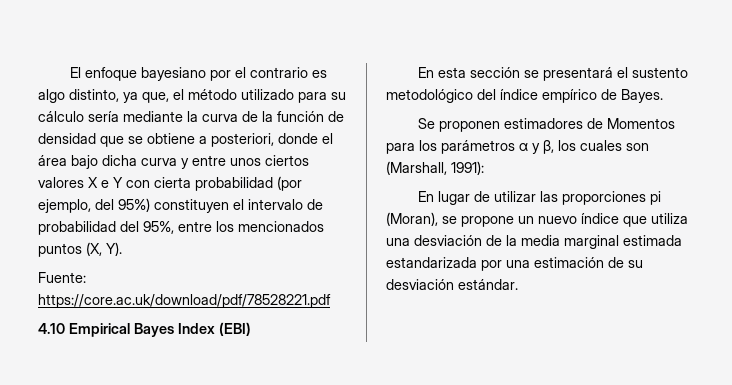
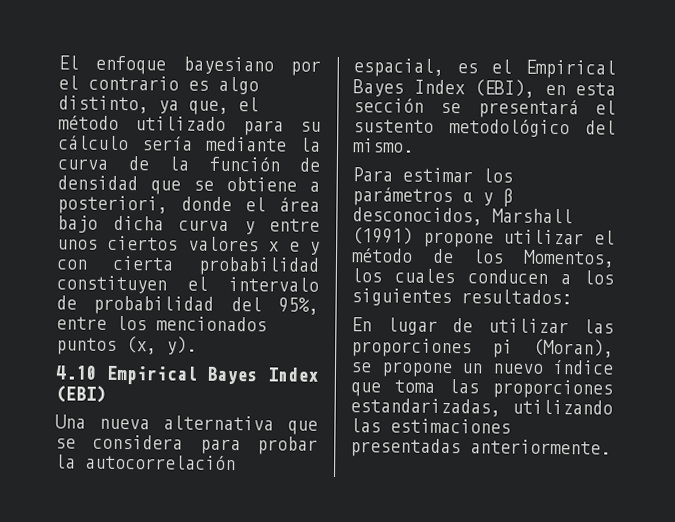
[88,176,302,191] [38,198,150,213] X e Y con cierta probabilidad (por ejemplo, del 95%) -> [268,241,320,255] [56,255,320,276] x e y con cierta probabilidad
[86,242,122,256] [38,272,86,283] [38,294,331,308] (X, Y). // Fuente: https://core.ac.uk/download/pdf/78528221.pdf -> [126,336,197,355] (x, y).
[417,67,434,78] En -> [55,414,318,435] [55,434,318,455] [55,454,236,471] [353,58,616,79] [353,79,566,98] Una nueva alternativa que se considera para probar la autocorrelación espacial, es el Empirical Bayes Index (EBI), en
[500,89,663,103] [417,118,675,132] [386,140,649,154] [386,161,484,175] índice empírico de Bayes. // Se proponen estimadores de Momentos para los parámetros α y β, los cuales son (Marshall, 1991): -> [353,138,414,153] [352,167,513,183] [352,187,513,207] [352,207,573,226] [352,227,615,248] [351,248,615,268] [351,268,614,285] [351,288,572,307] mismo. // Para estimar los parámetros α y β desconocidos, Marshall (1991) propone utilizar el método de los Momentos, los cuales conducen a los siguientes resultados:
[651,213,688,224] [386,235,682,249] [386,257,643,271] [386,279,518,290] utiliza una desviación de la media marginal estimada estandarizada por una estimación de su desviación estándar. -> [394,379,613,399] [350,398,613,417] [350,418,511,434] [350,438,611,458] toma las proporciones estandarizadas, utilizando las estimaciones presentadas anteriormente.

